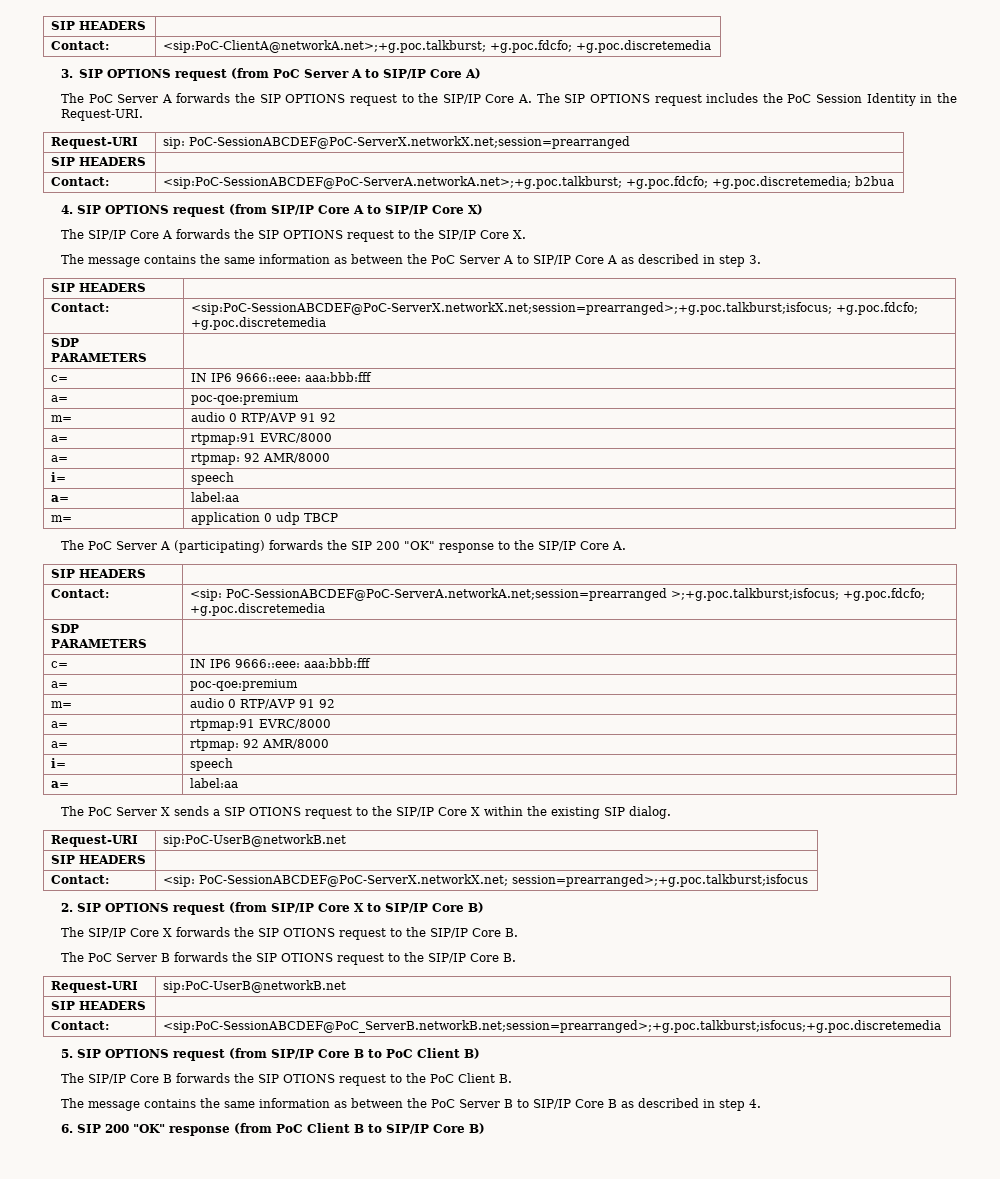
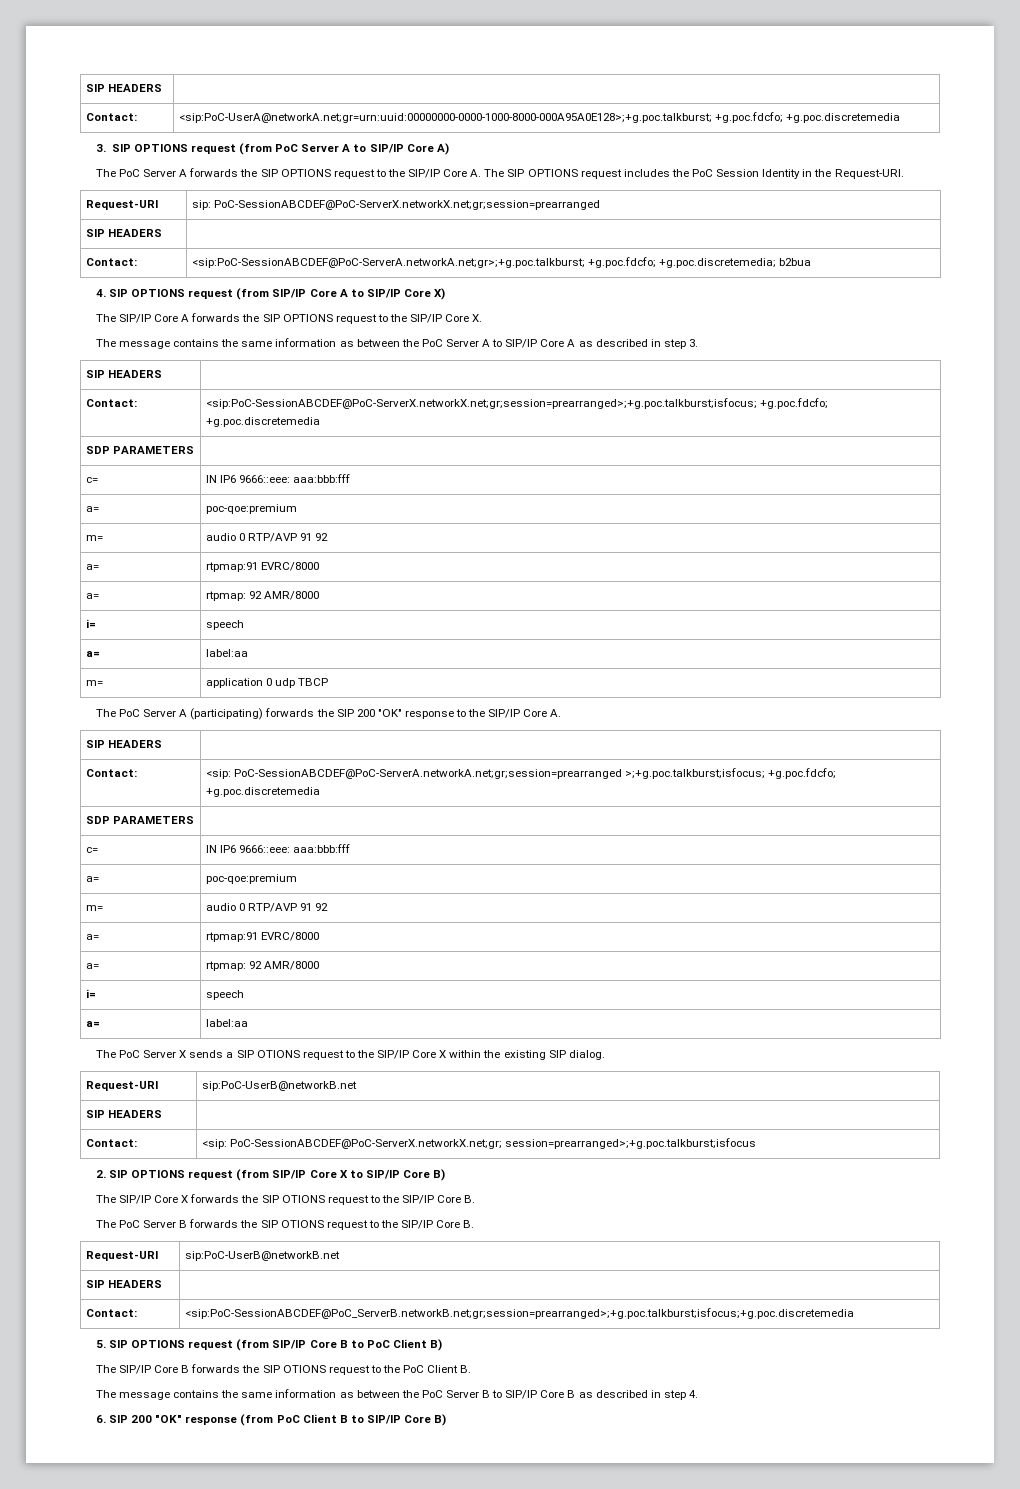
[51,21,147,30] [51,41,110,50] [163,40,487,53] SIP HEADERS | // Contact: | <sip:PoC-ClientA@networkA.net>;+g.poc.talkburst; -> [85,84,162,92] [85,113,137,121] [178,113,712,123] SIP HEADERS | // Contact: | <sip:PoC-UserA@networkA.net;gr=urn:uuid:00000000-0000-1000-8000-000A95A0E128>;+g.poc.talkburst;
[189,136,631,149] [51,157,147,166] [51,177,110,186] [163,176,623,189] PoC-SessionABCDEF@PoC-ServerX.networkX.net;session=prearranged // SIP HEADERS | // Contact: | <sip:PoC-SessionABCDEF@PoC-ServerA.networkA.net>;+g.poc.talkburst; -> [213,200,600,210] [85,229,162,237] [85,258,137,266] [191,258,585,268] PoC-SessionABCDEF@PoC-ServerX.networkX.net;gr;session=prearranged // SIP HEADERS | // Contact: | <sip:PoC-SessionABCDEF@PoC-ServerA.networkA.net;gr>;+g.poc.talkburst;
[191,302,833,315] <sip:PoC-SessionABCDEF@PoC-ServerX.networkX.net;session=prearranged>;+g.poc.talkburst;isfocus; -> [205,398,757,409] <sip:PoC-SessionABCDEF@PoC-ServerX.networkX.net;gr;session=prearranged>;+g.poc.talkburst;isfocus;
[226,588,668,601] PoC-SessionABCDEF@PoC-ServerA.networkA.net;session=prearranged -> [233,769,622,779] PoC-SessionABCDEF@PoC-ServerA.networkA.net;gr;session=prearranged
[199,874,509,887] PoC-SessionABCDEF@PoC-ServerX.networkX.net; -> [229,1139,502,1149] PoC-SessionABCDEF@PoC-ServerX.networkX.net;gr;
[163,1020,942,1033] <sip:PoC-SessionABCDEF@PoC_ServerB.networkB.net;session=prearranged>;+g.poc.talkburst;isfocus;+g.poc.discretemedia -> [184,1308,854,1319] <sip:PoC-SessionABCDEF@PoC_ServerB.networkB.net;gr;session=prearranged>;+g.poc.talkburst;isfocus;+g.poc.discretemedia

